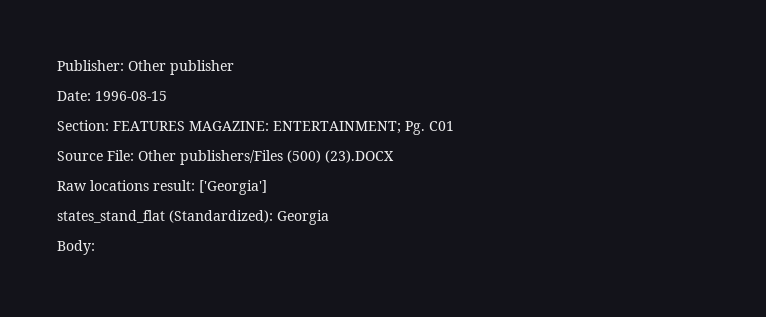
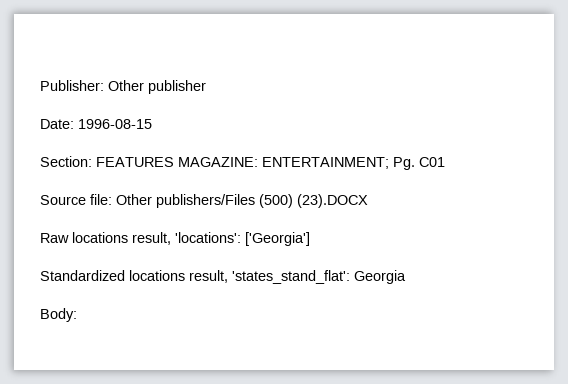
[107,150,134,161] File: -> [90,194,112,205] file:
[153,180,195,191] result: -> [132,232,241,245] result, 'locations':
[57,210,273,223] states_stand_flat (Standardized): -> [40,270,350,284] Standardized locations result, 'states_stand_flat':

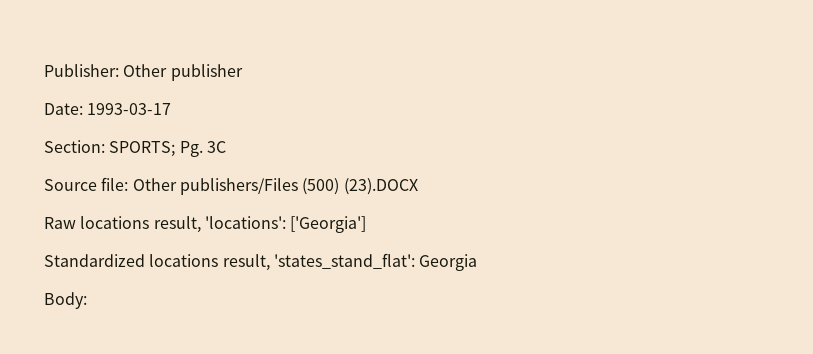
[78,119,152,129] 1996-08-15 -> [87,103,172,115] 1993-03-17
[96,157,445,170] FEATURES MAGAZINE: ENTERTAINMENT; Pg. C01 -> [109,141,226,157] SPORTS; Pg. 3C

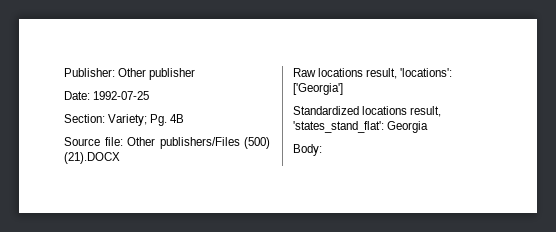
[87,103,172,115] 1993-03-17 -> [93,91,150,100] 1992-07-25
[109,141,226,157] SPORTS; Pg. 3C -> [108,114,185,126] Variety; Pg. 4B
[343,178,418,195] (23).DOCX -> [64,152,120,164] (21).DOCX

